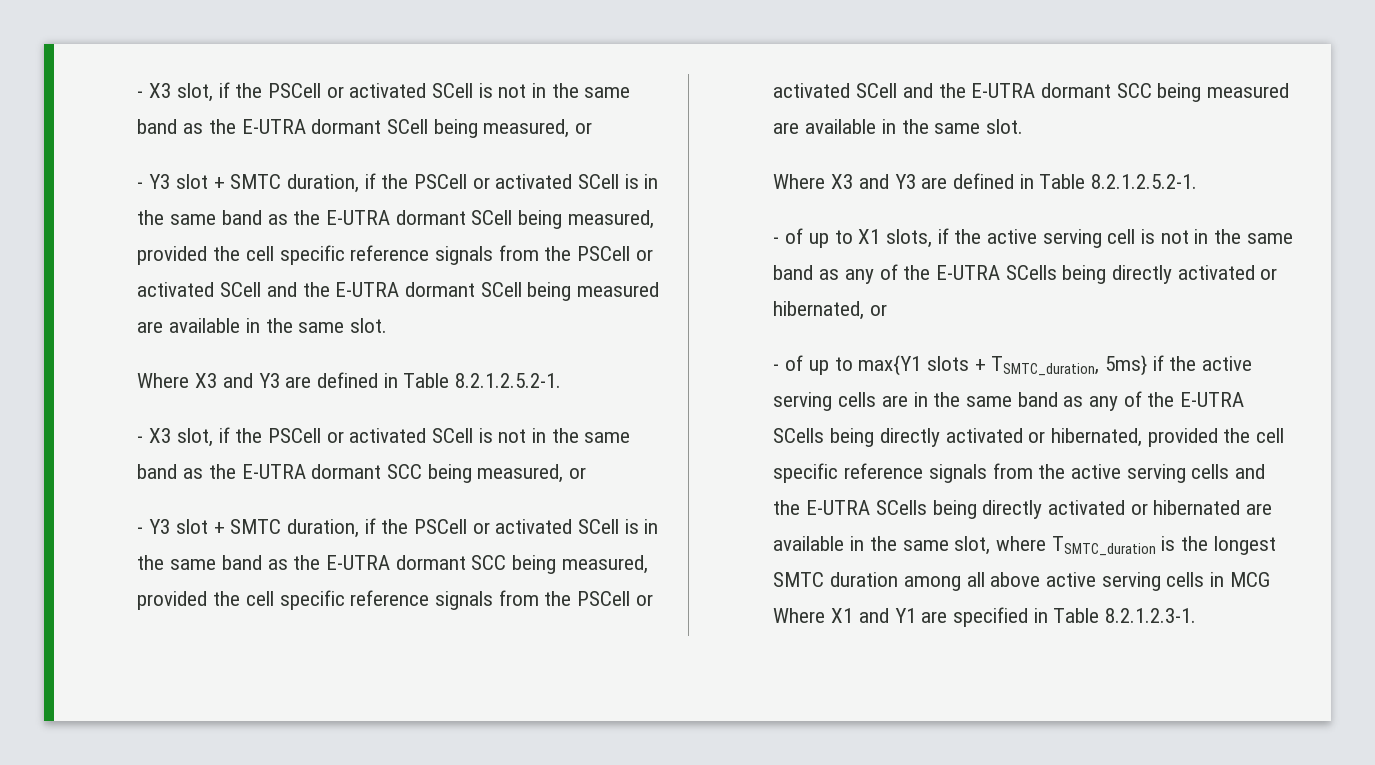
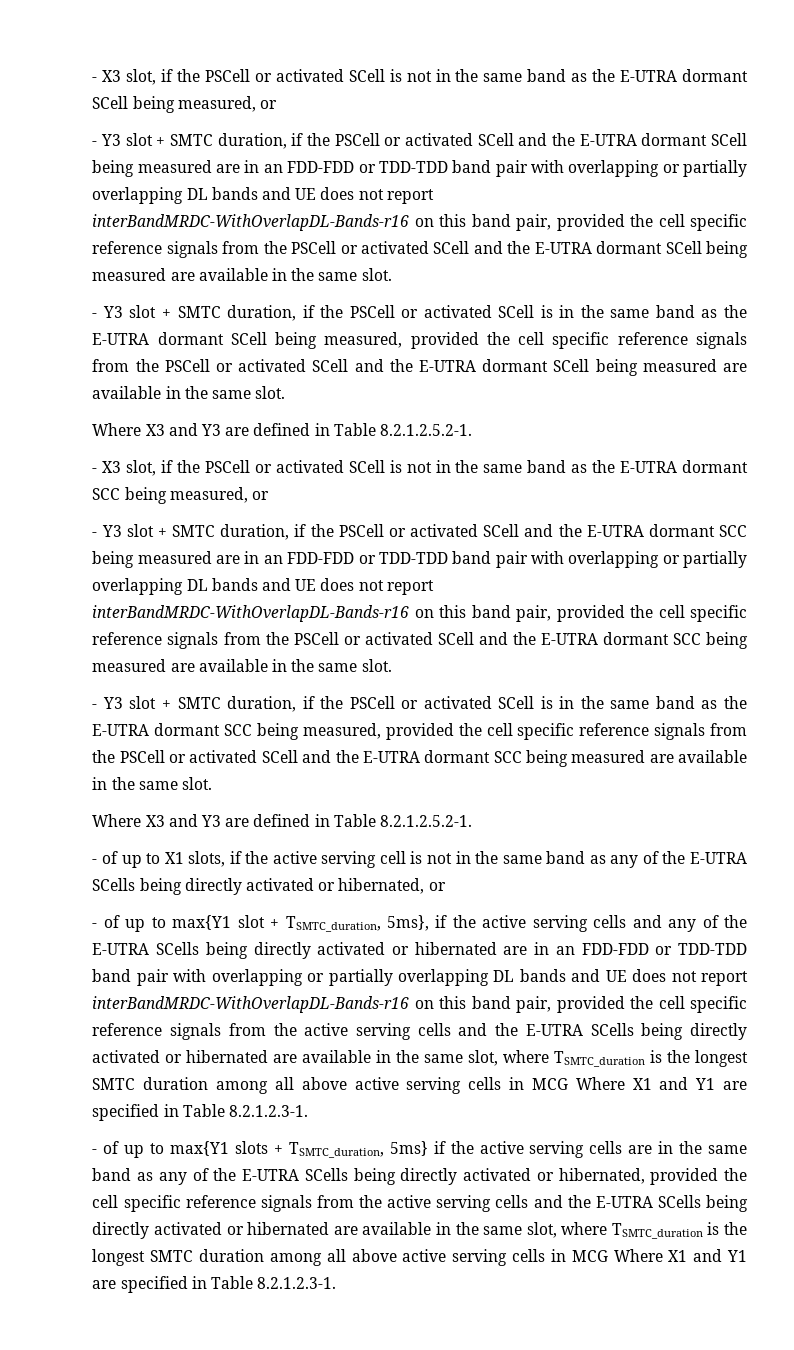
(592, 128) none -> [92,133,747,149] [92,160,748,177] [92,187,434,204] [92,214,748,231] [92,241,748,258] [92,268,392,281] // - Y3 slot + SMTC duration, if the PSCell or activated SCell and the E-UTRA dormant SCell being measured are in an FDD-FDD or TDD-TDD band pair with overlapping or partially overlapping DL bands and UE does not report interBandMRDC-WithOverlapDL-Bands-r16 on this band pair, provided the cell specific reference signals from the PSCell or activated SCell and the E-UTRA dormant SCell being measured are available in the same slot.
(586, 473) none -> [92,524,747,540] [92,551,748,568] [92,578,434,595] [92,605,748,622] [92,632,749,649] [92,659,392,672] // - Y3 slot + SMTC duration, if the PSCell or activated SCell and the E-UTRA dormant SCC being measured are in an FDD-FDD or TDD-TDD band pair with overlapping or partially overlapping DL bands and UE does not report interBandMRDC-WithOverlapDL-Bands-r16 on this band pair, provided the cell specific reference signals from the PSCell or activated SCell and the E-UTRA dormant SCC being measured are available in the same slot.
(888, 310) none -> [92,915,748,932] [92,942,748,959] [92,969,748,986] [92,996,748,1013] [92,1023,748,1040] [92,1050,748,1067] [92,1077,747,1094] [92,1104,308,1121] // - of up to max{Y1 slot + TSMTC_duration, 5ms}, if the active serving cells and any of the E-UTRA SCells being directly activated or hibernated are in an FDD-FDD or TDD-TDD band pair with overlapping or partially overlapping DL bands and UE does not report interBandMRDC-WithOverlapDL-Bands-r16 on this band pair, provided the cell specific reference signals from the active serving cells and the E-UTRA SCells being directly activated or hibernated are available in the same slot, where TSMTC_duration is the longest SMTC duration among all above active serving cells in MCG Where X1 and Y1 are specified in Table 8.2.1.2.3-1.

